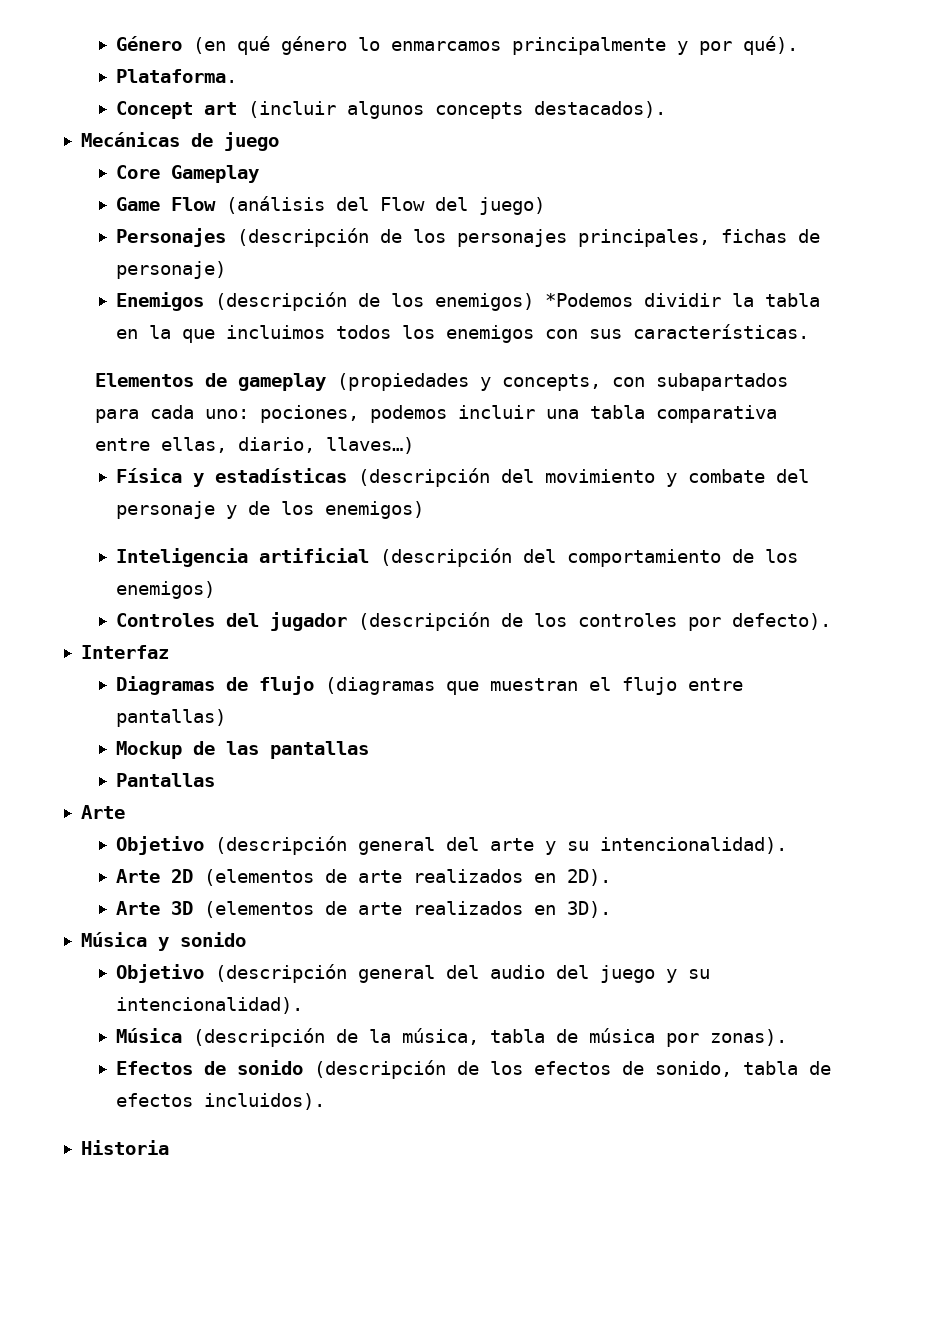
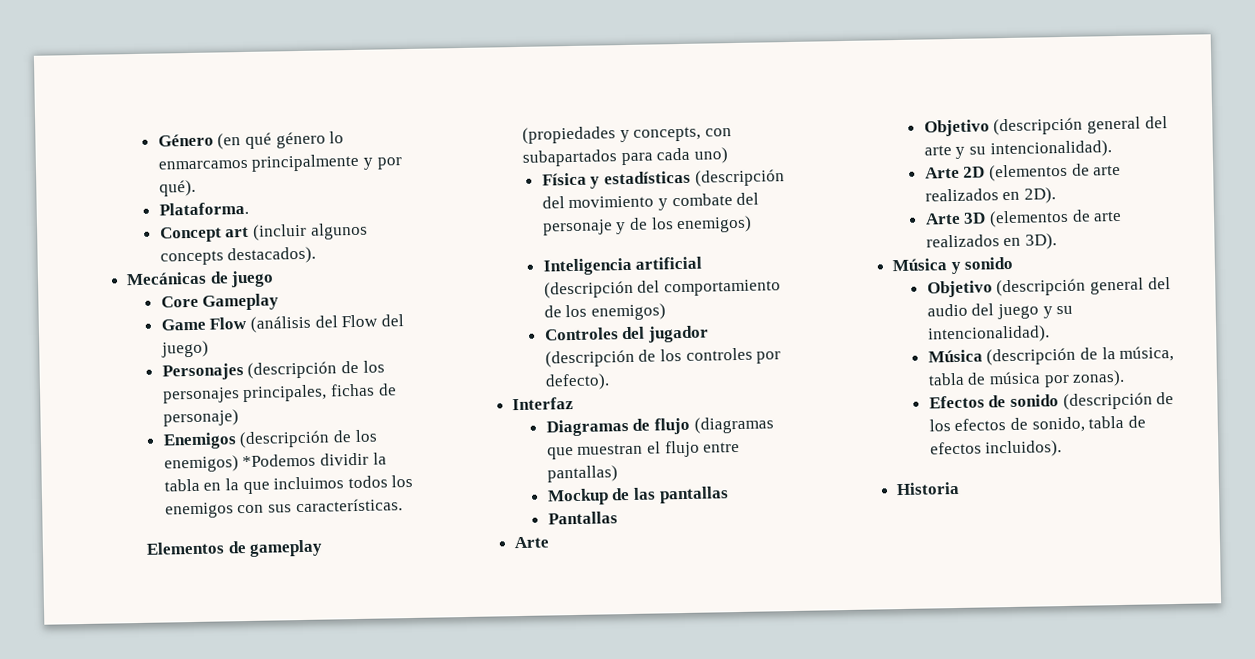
[205,405,778,423] [95,437,415,454] uno: pociones, podemos incluir una tabla comparativa entre ellas, diario, llaves…) -> [693,147,728,164] uno)

